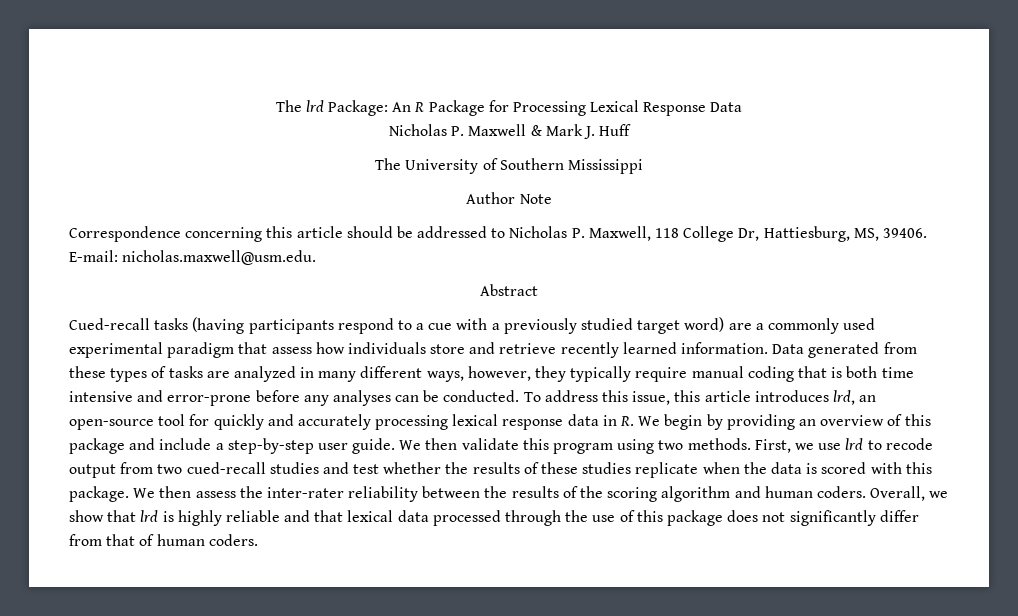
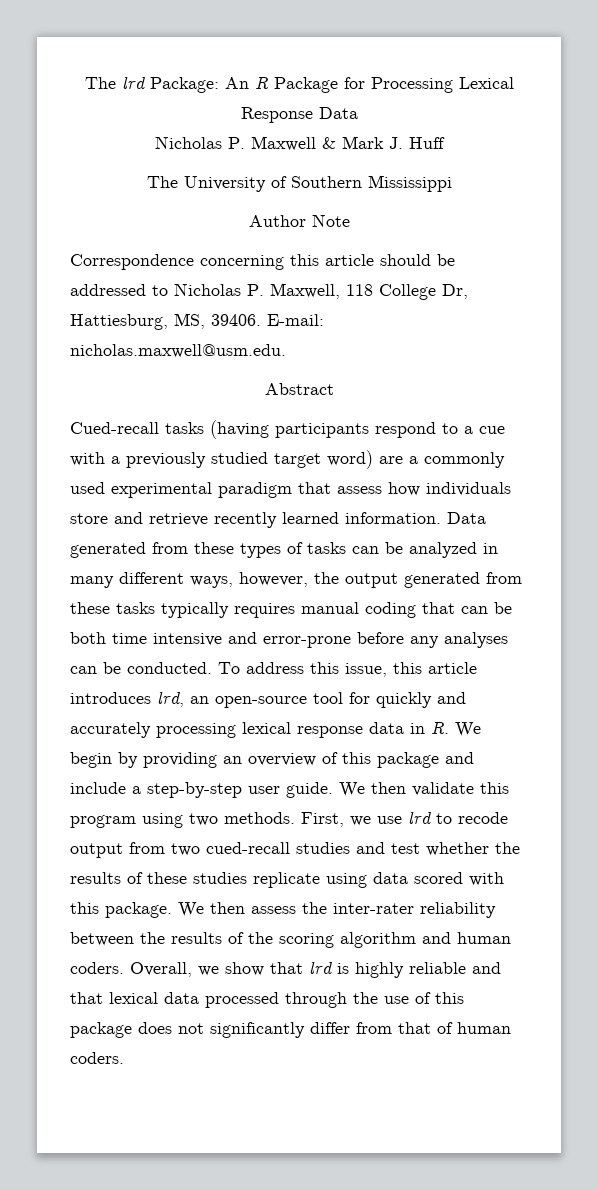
[206,371,230,378] are -> [352,542,403,554] can be
[535,366,688,382] they typically require -> [314,572,522,588] [70,602,295,618] the output generated from these tasks typically requires
[831,367,843,378] is -> [461,602,512,614] can be
[702,462,818,474] when the data is -> [326,872,408,888] using data

